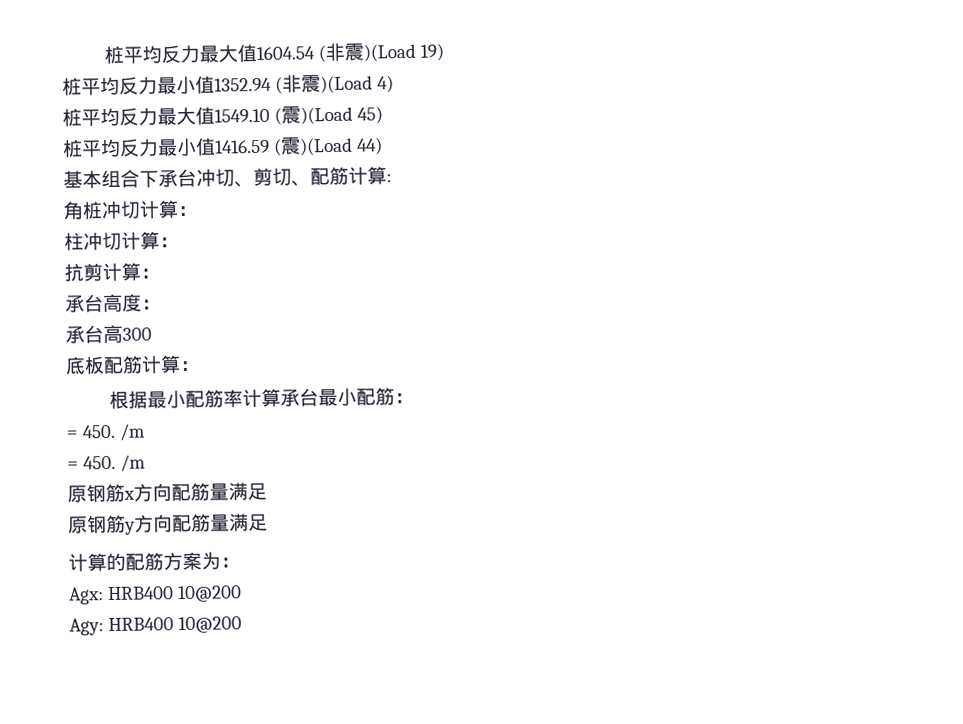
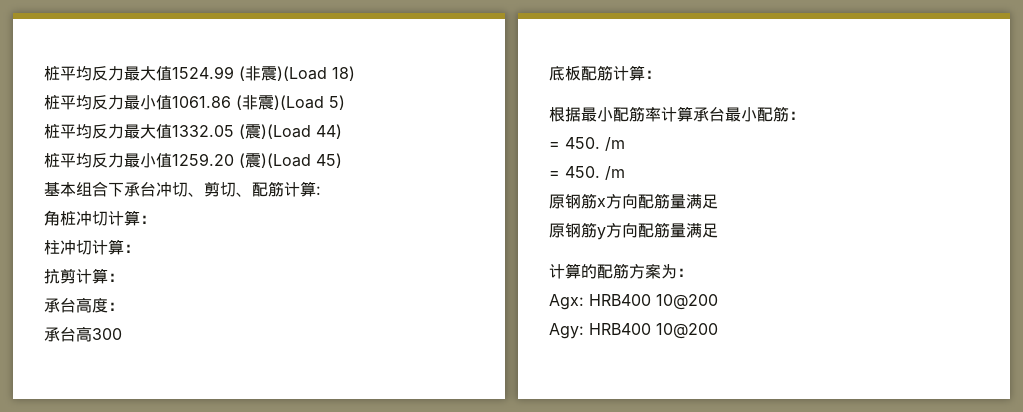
[103,42,444,65] [62,74,395,96] [62,105,384,127] [62,136,384,158] 桩平均反力最大值1604.54 (非震)(Load 19) // 桩平均反力最小值1352.94 (非震)(Load 4) // 桩平均反力最大值1549.10 (震)(Load 45) // 桩平均反力最小值1416.59 (震)(Load 44) -> [44,65,355,81] [44,94,345,110] [44,123,342,139] [44,152,342,168] 桩平均反力最大值1524.99 (非震)(Load 18) // 桩平均反力最小值1061.86 (非震)(Load 5) // 桩平均反力最大值1332.05 (震)(Load 44) // 桩平均反力最小值1259.20 (震)(Load 45)

